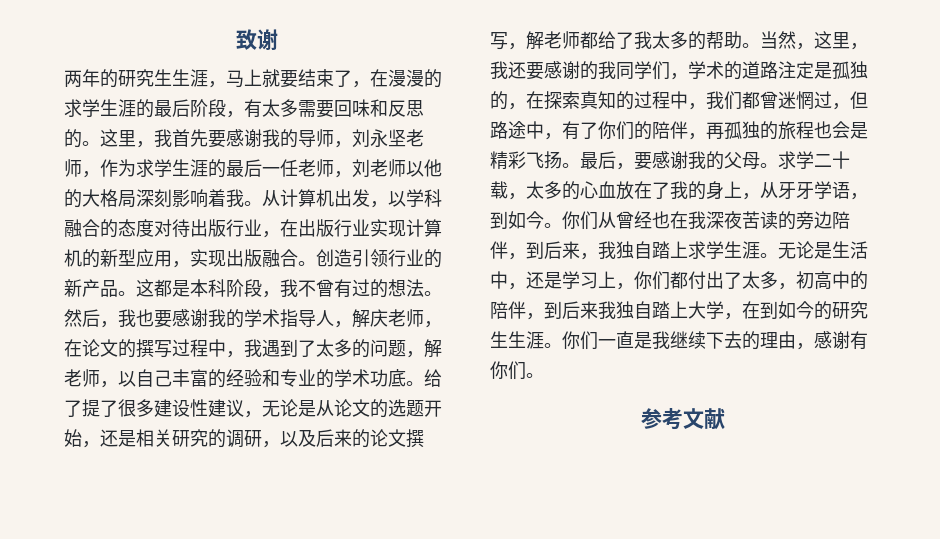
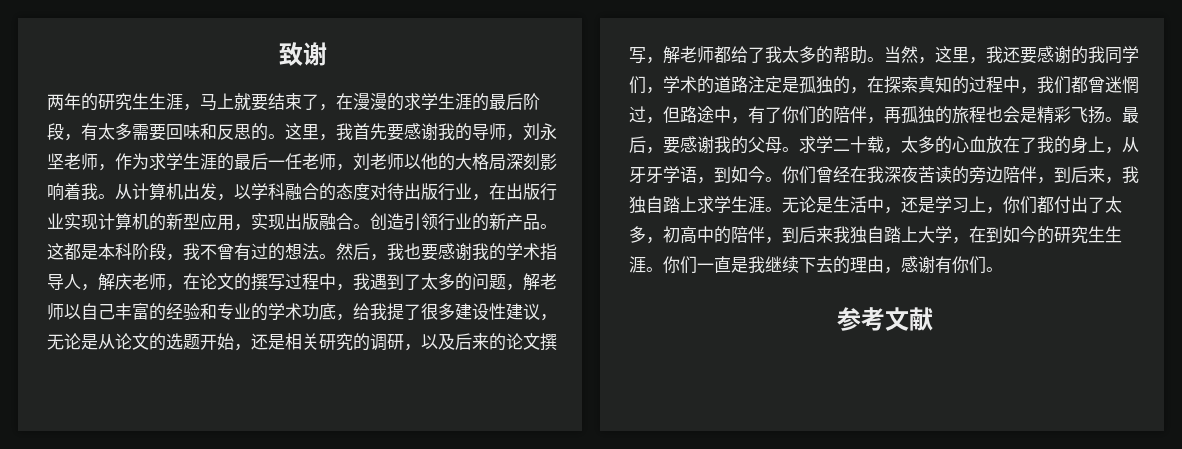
[100,381,118,388] ， -> (64, 311) none
[406,369,442,387] [64,400,82,417] 。给了 -> [336,303,387,321] ，给我
[598,211,670,229] 从曾经也 -> [816,166,850,183] 曾经

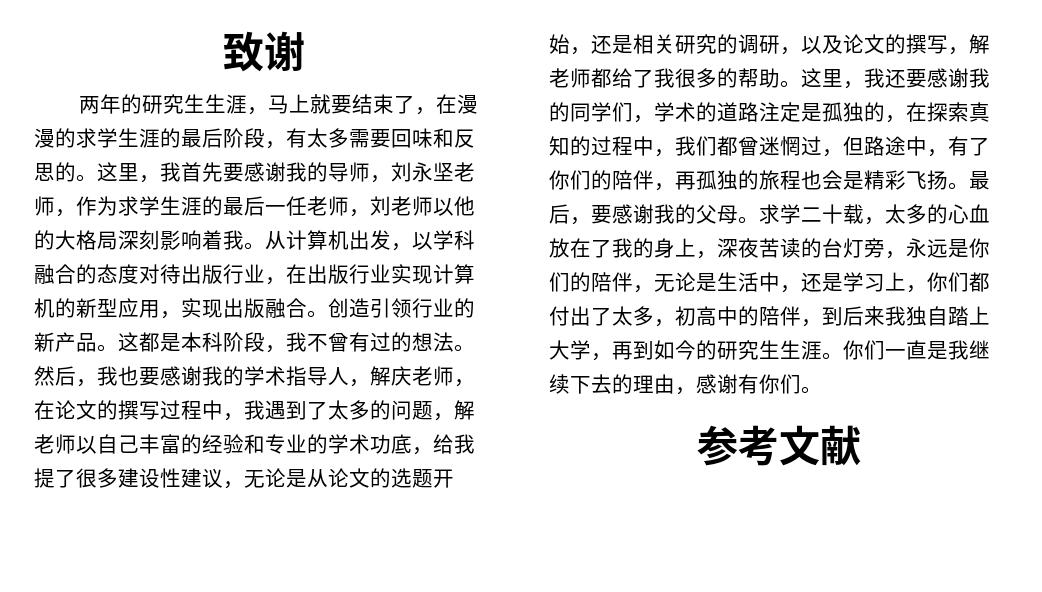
[455,333,540,351] 后来的论文 -> [843,34,906,54] 论文的
[782,46,799,63] 太 -> [675,68,696,88] 很
[884,46,935,64] 当然， -> (801, 84) none
[1071,46,1105,64] 的我 -> [969,68,990,88] [549,102,570,122] 我的
[1122,137,1139,153] [629,166,1139,184] [629,196,782,214] 从牙牙学语，到如今。你们曾经在我深夜苦读的旁边陪伴，到后来，我独自踏上求学生涯。 -> [717,238,990,259] [549,272,654,293] 深夜苦读的台灯旁，永远是你们的陪伴，
[969,226,986,243] 在 -> [612,341,633,360] 再

